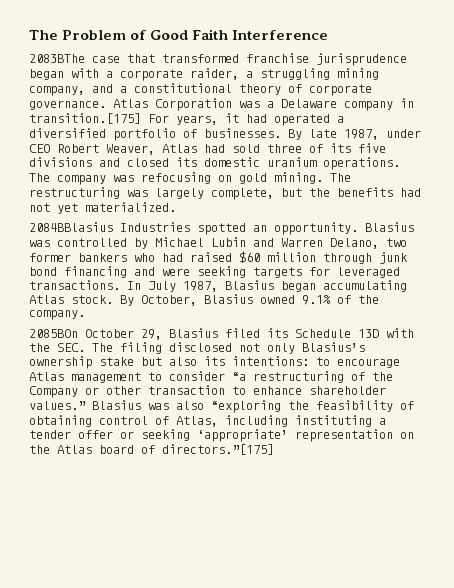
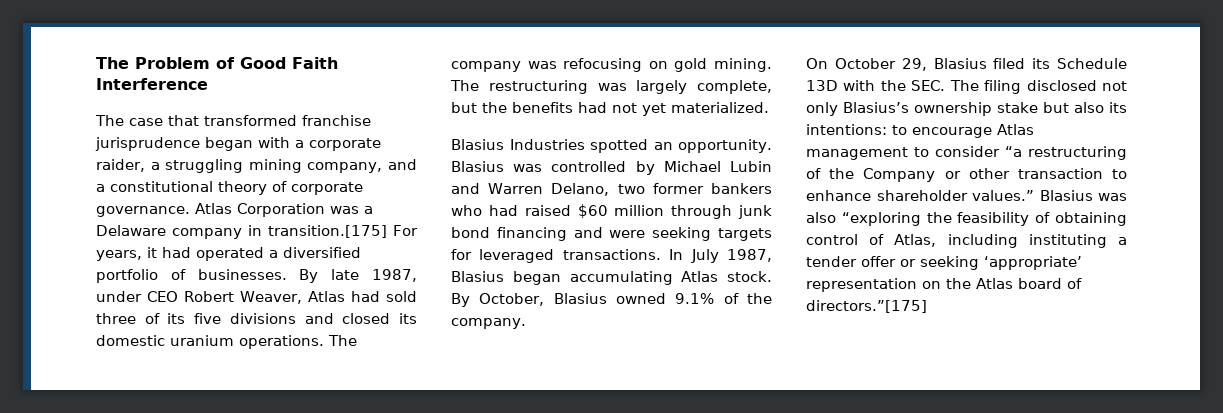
[29,54,85,63] 2083BThe -> [95,115,124,126] The
[29,222,113,232] 2084BBlasius -> [451,139,504,150] Blasius
[29,329,78,338] 2085BOn -> [806,58,828,69] On

